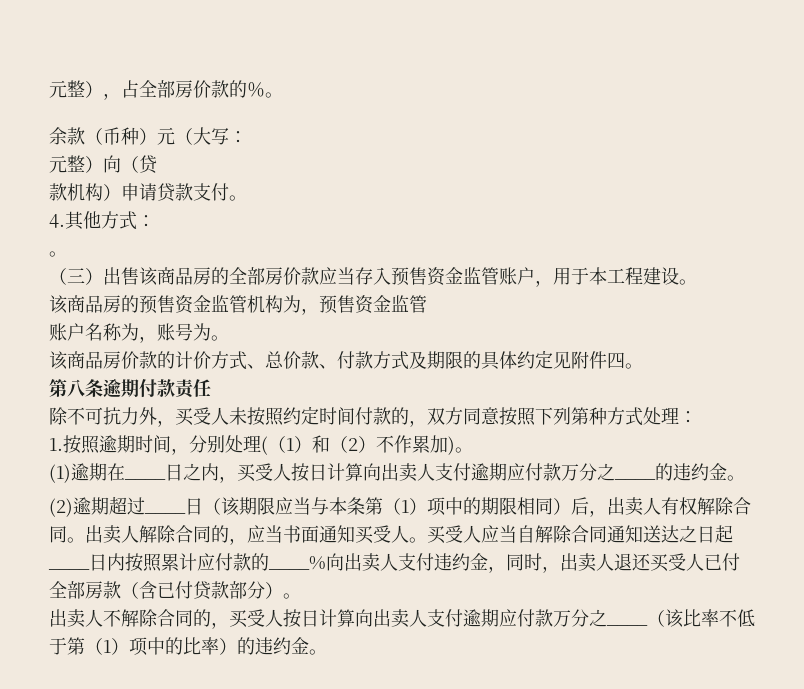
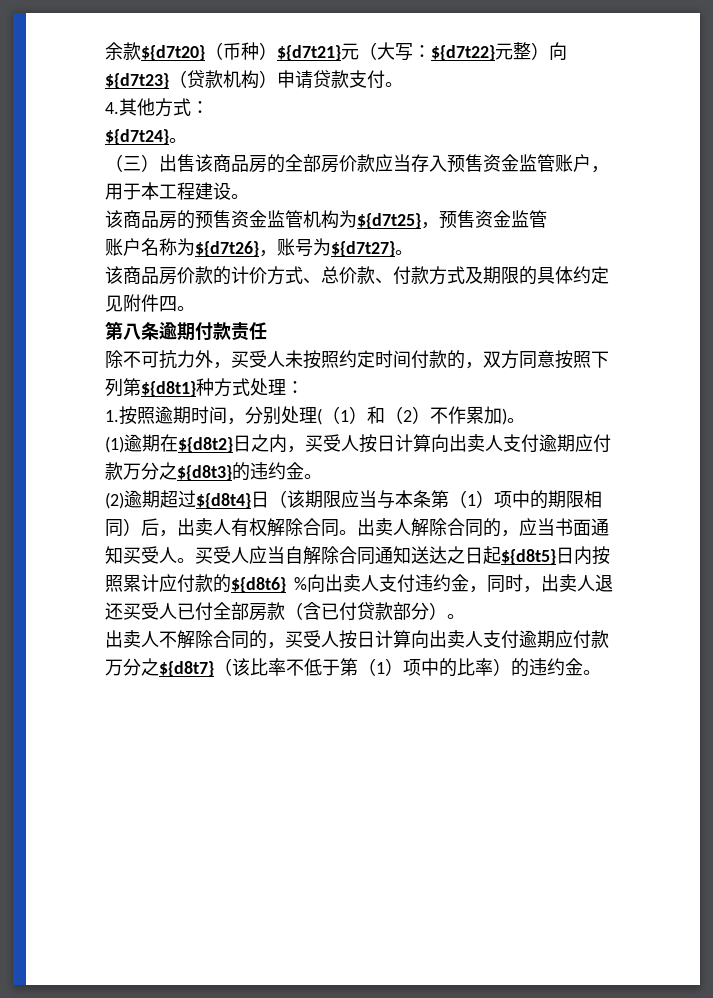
[49,80,283,100] [49,127,85,145] 元整），占全部房价款的％。 // 余款 -> [105,42,205,61] 余款${d7t20}
(157, 136) none -> [277,45,341,61] ${d7t21}
(247, 137) // -> [431,45,495,61] ${d7t22}
(121, 164) none -> [105,73,169,89] ${d7t23}
(158, 164) // -> (205, 79) none
(155, 221) none -> [105,129,169,145] ${d7t24}
(301, 304) none -> [357,213,421,229] ${d7t25}
(139, 332) none -> [195,241,259,257] ${d7t26}
(211, 332) none -> [331,241,395,257] ${d7t27}
(589, 416) none -> [141,381,196,397] ${d8t1}
[124,479,166,480] ____ -> [178,437,233,453] ${d8t2}
[614,479,656,480] ____ -> [177,465,232,481] ${d8t3}
[144,513,186,514] ____ -> [196,493,251,509] ${d8t4}
[48,569,90,570] ____ -> [501,549,556,565] ${d8t5}
[268,556,326,570] ____% -> [231,577,307,593] ${d8t6} %
[606,625,648,626] ____ -> [159,661,214,677] ${d8t7}

